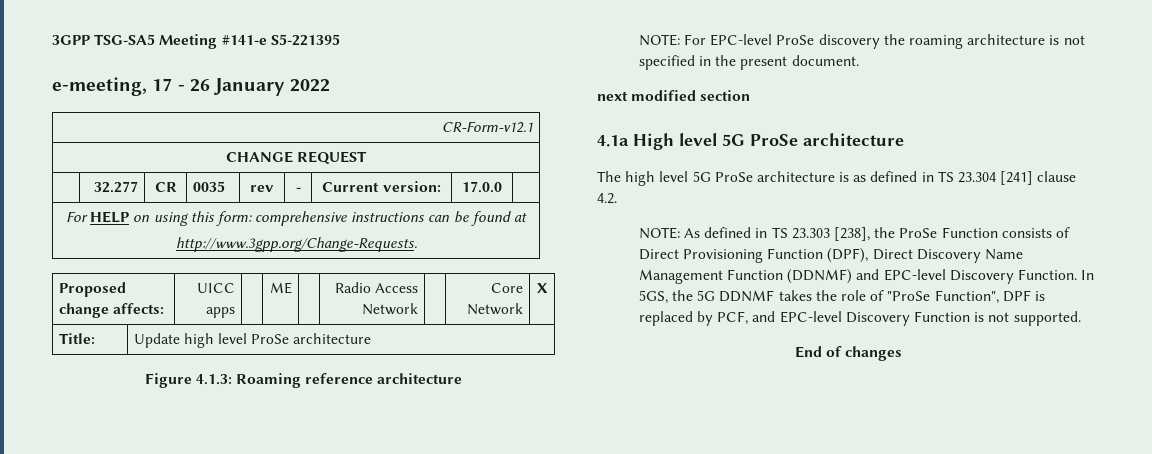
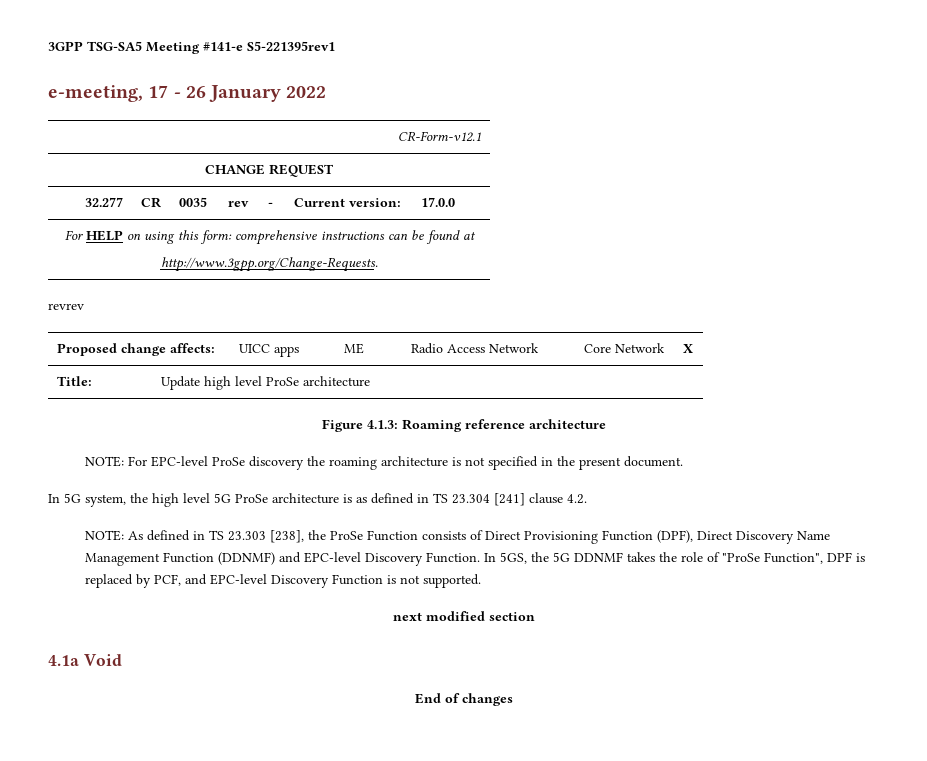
[270,34,340,46] S5-221395 -> [247,41,335,51] S5-221395rev1
(417, 244) none -> [48,303,84,310] // revrev
[597,90,751,101] [597,133,904,150] [597,171,621,182] next modified section // 4.1a High level 5G ProSe architecture // The -> [48,493,148,507] In 5G system, the
(1081, 318) none -> [392,611,535,621] [48,654,122,666] // next modified section // 4.1a Void

